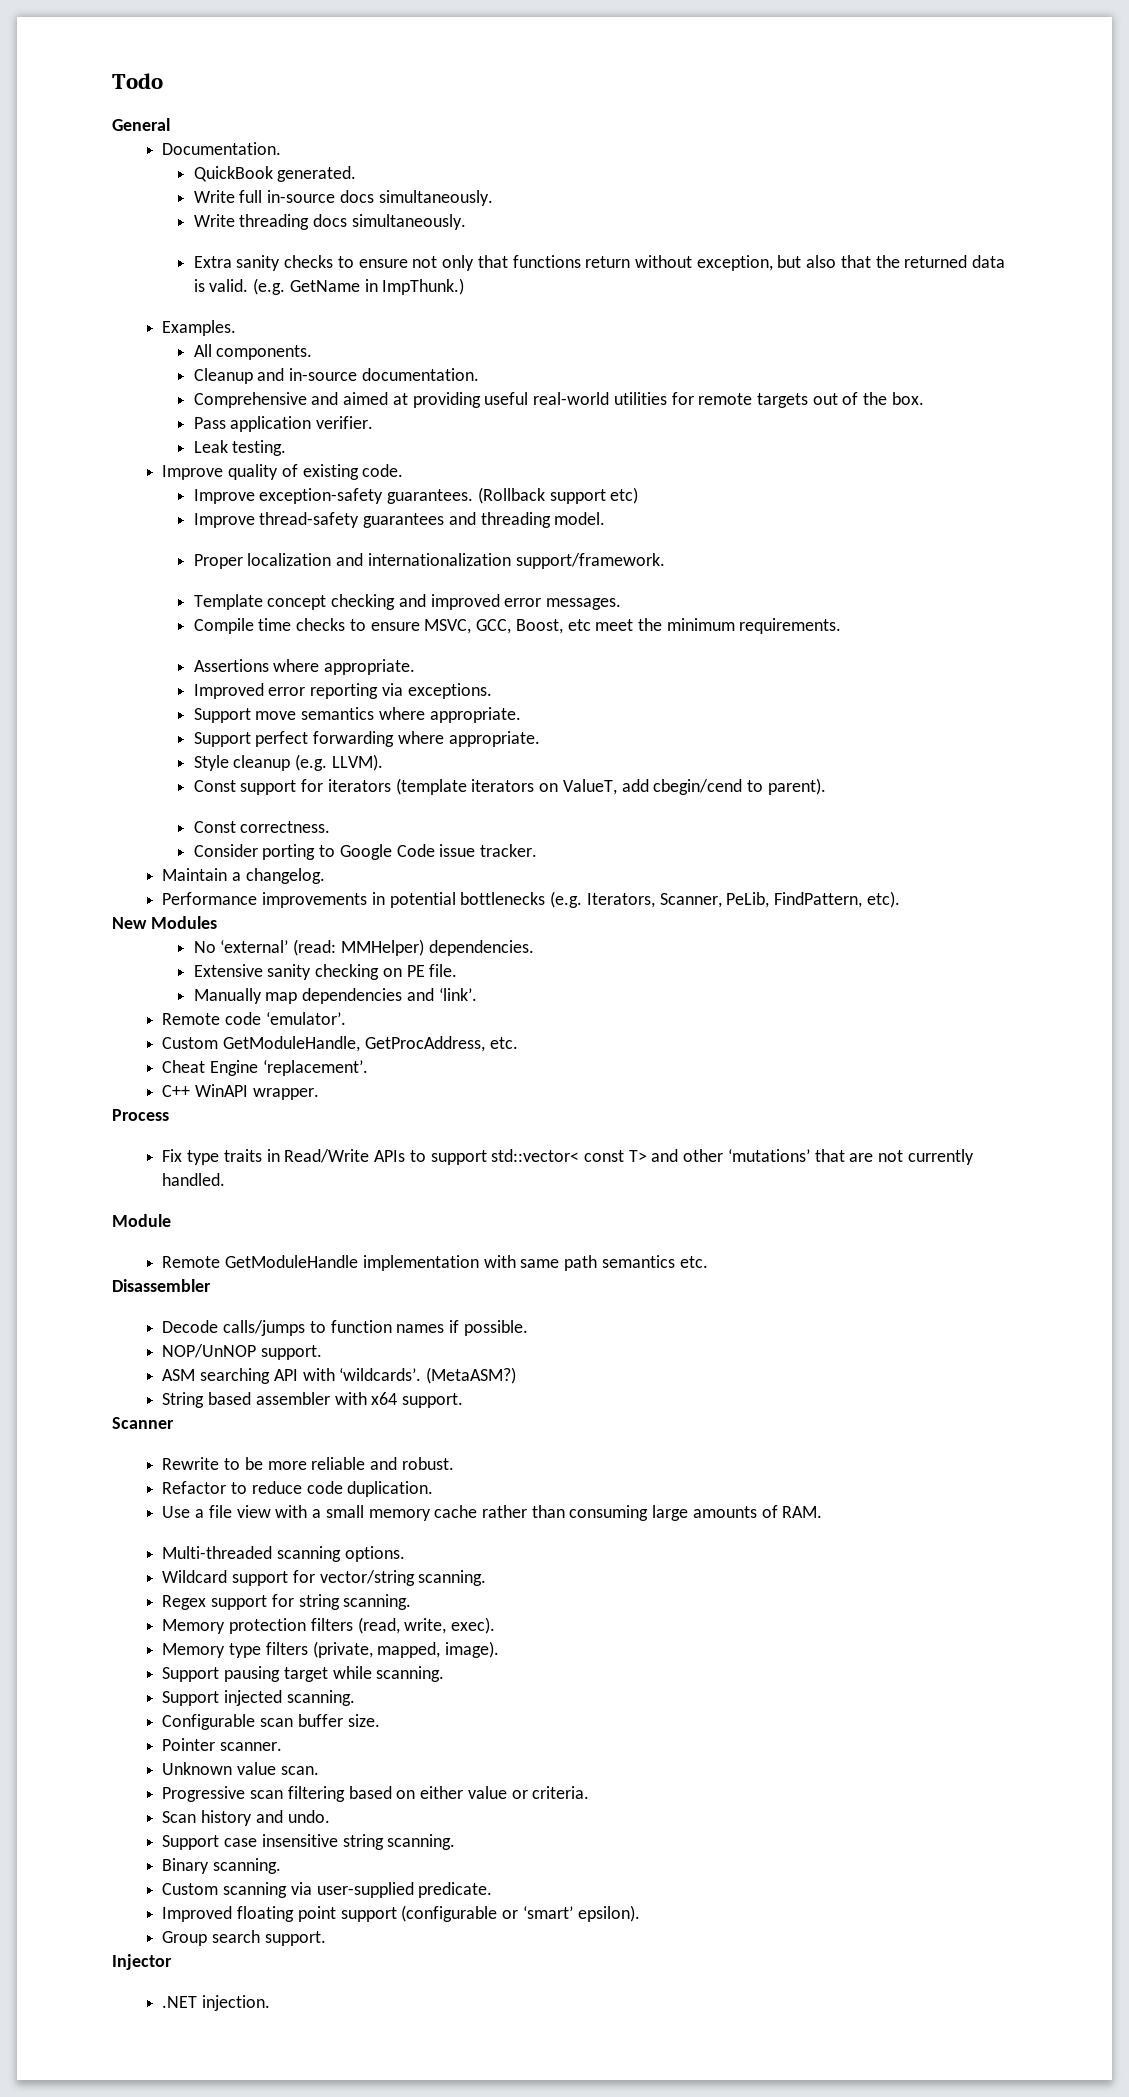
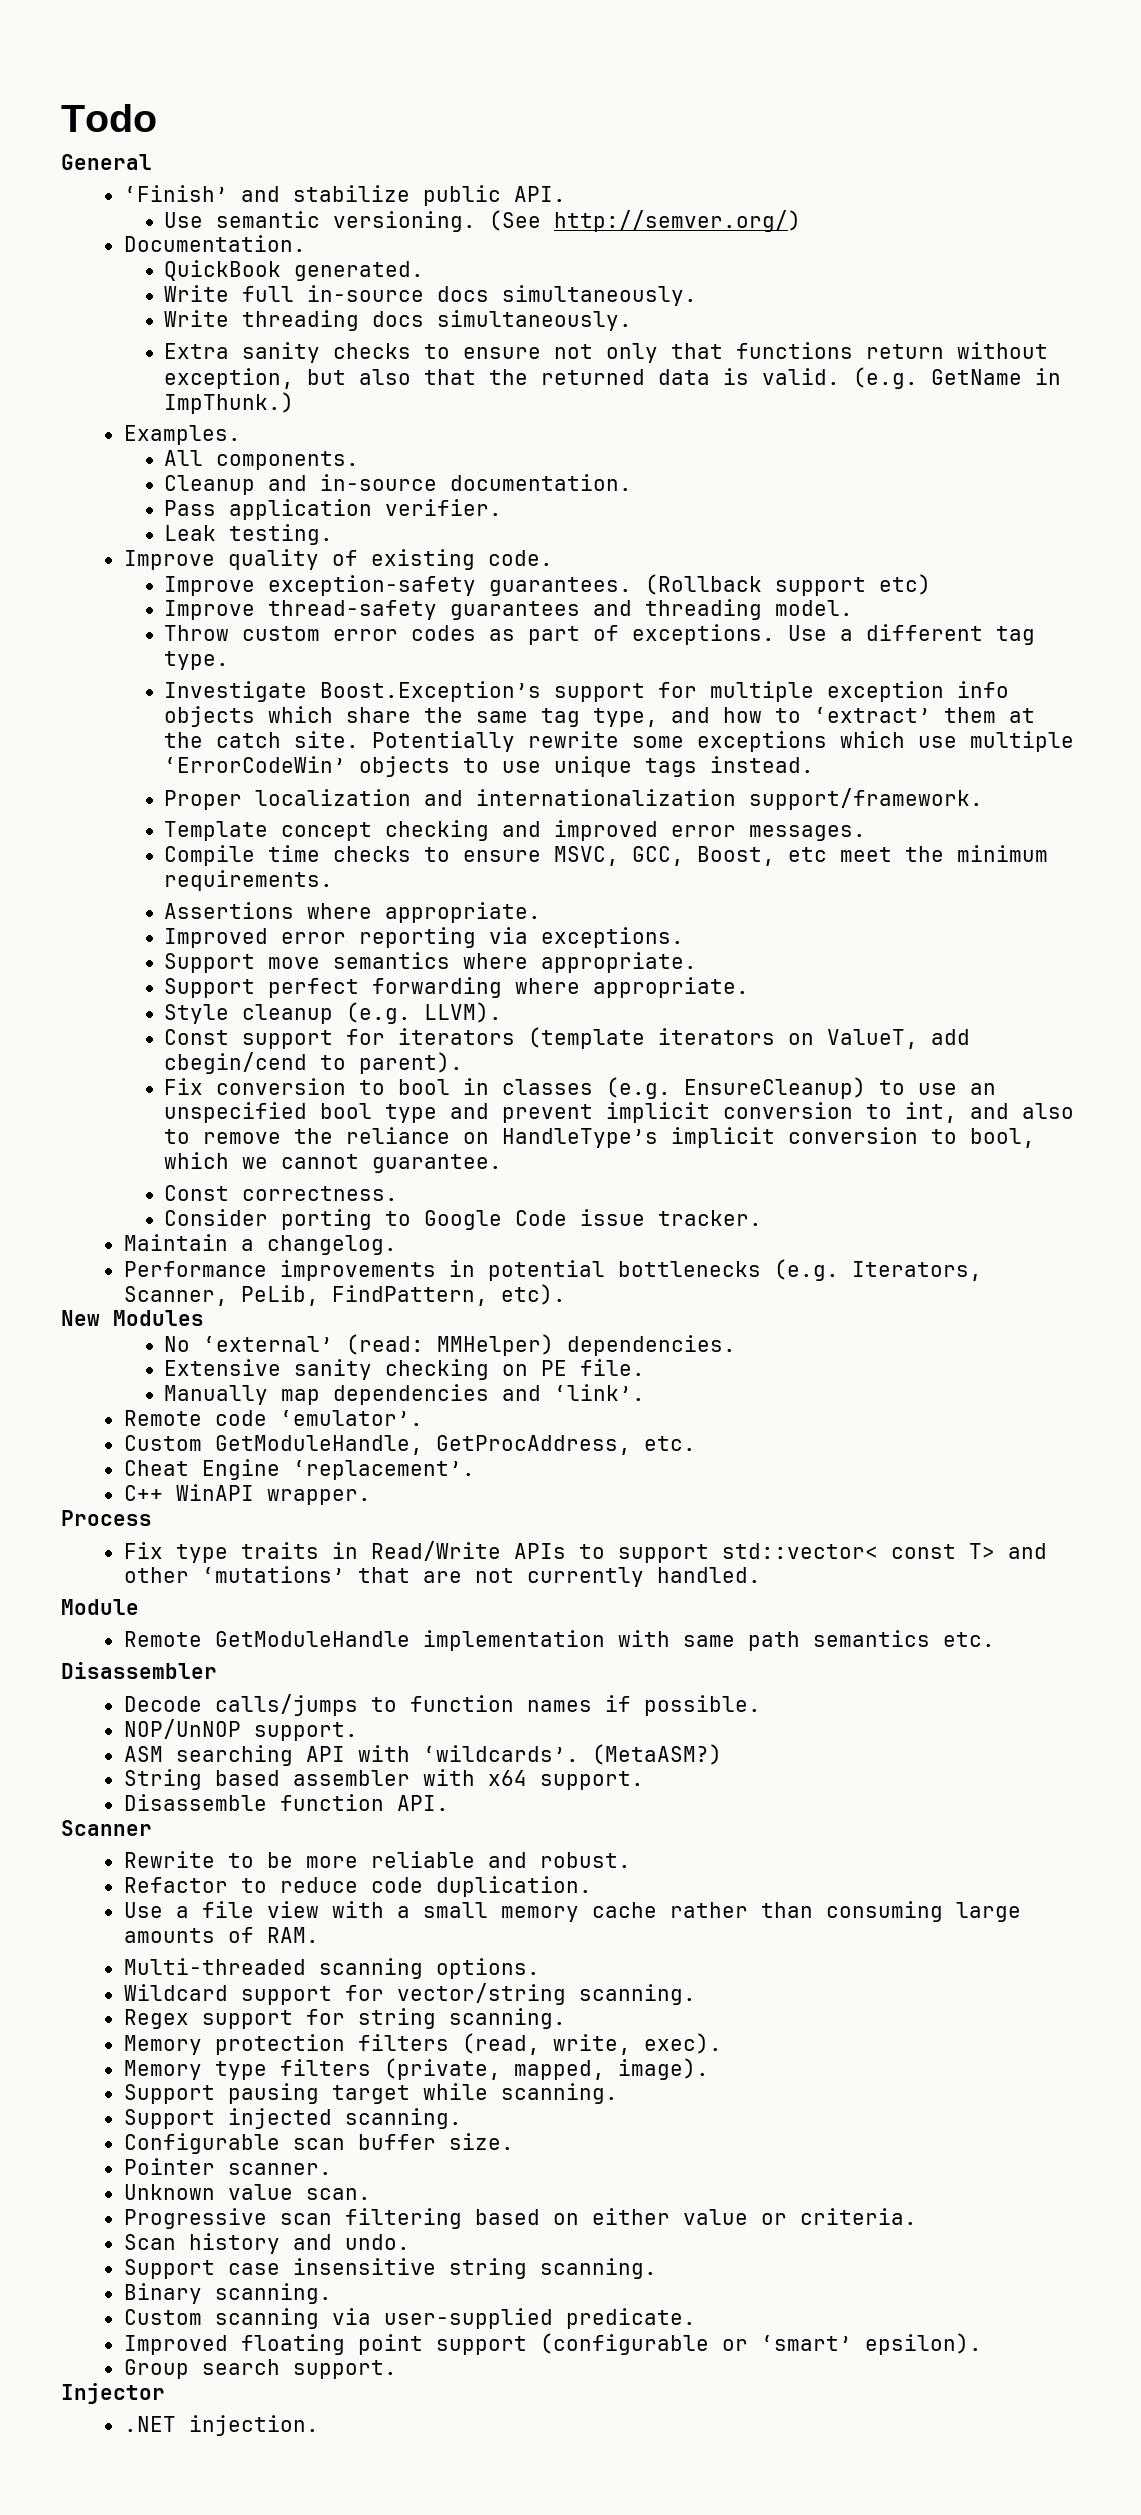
(170, 124) none -> [123,185,566,206] [164,210,802,232] // ‘Finish’ and stabilize public API. // Use semantic versioning. (See http://semver.org/)
[193,392,924,408] // Comprehensive and aimed at providing useful real-world utilities for remote targets out of the box. -> (633, 482) none
(606, 518) none -> [164,624,1036,645] [164,651,230,670] [164,681,1010,702] [164,706,1036,727] [164,731,1075,752] [164,756,815,777] // Throw custom error codes as part of exceptions. Use a different tag type. // Investigate Boost.Exception’s support for multiple exception info objects which share the same tag type, and how to ‘extract’ them at the catch site. Potentially rewrite some exceptions which use multiple ‘ErrorCodeWin’ objects to use unique tags instead.
(826, 786) none -> [164,1077,997,1099] [164,1102,1075,1123] [164,1127,1036,1148] [164,1152,503,1173] // Fix conversion to bool in classes (e.g. EnsureCleanup) to use an unspecified bool type and prevent implicit conversion to int, and also to remove the reliance on HandleType’s implicit conversion to bool, which we cannot guarantee.
(464, 1400) none -> [123,1794,449,1811] // Disassemble function API.

